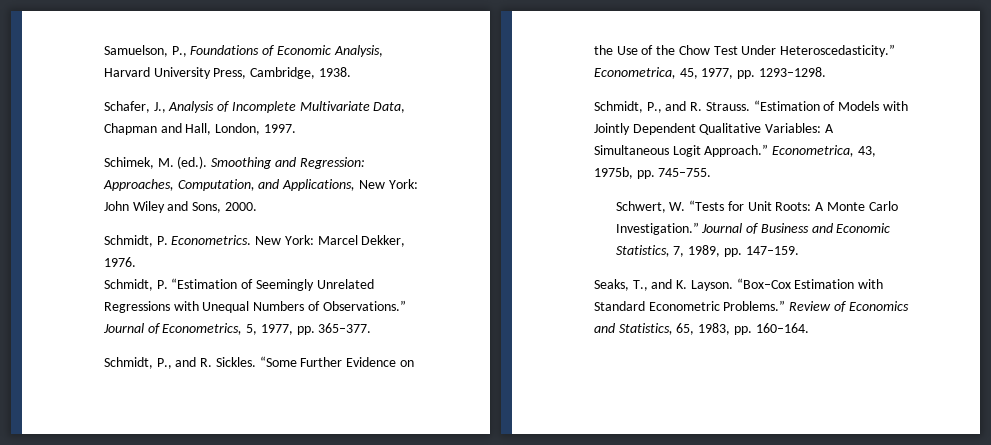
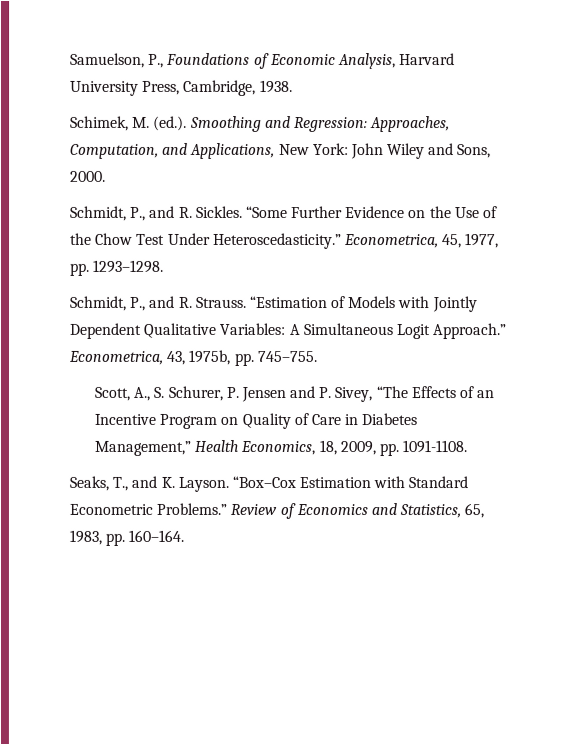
[103,101,406,113] [103,123,296,135] // Schafer, J., Analysis of Incomplete Multivariate Data, Chapman and Hall, London, 1997. -> (293, 86) none
[103,235,406,247] [103,257,136,267] [103,278,374,291] [103,300,406,313] [102,323,372,335] // Schmidt, P. Econometrics. New York: Marcel Dekker, 1976. // Schmidt, P. “Estimation of Seemingly Unrelated Regressions with Unequal Numbers of Observations.” Journal of Econometrics, 5, 1977, pp. 365–377. -> (106, 176) none
[615,200,898,213] [615,222,891,235] [615,245,799,257] Schwert, W. “Tests for Unit Roots: A Monte Carlo Investigation.” Journal of Business and Economic Statistics, 7, 1989, pp. 147–159. -> [93,385,495,403] [93,412,418,430] [93,439,468,457] Scott, A., S. Schurer, P. Jensen and P. Sivey, “The Effects of an Incentive Program on Quality of Care in Diabetes Management,” Health Economics, 18, 2009, pp. 1091-1108.

